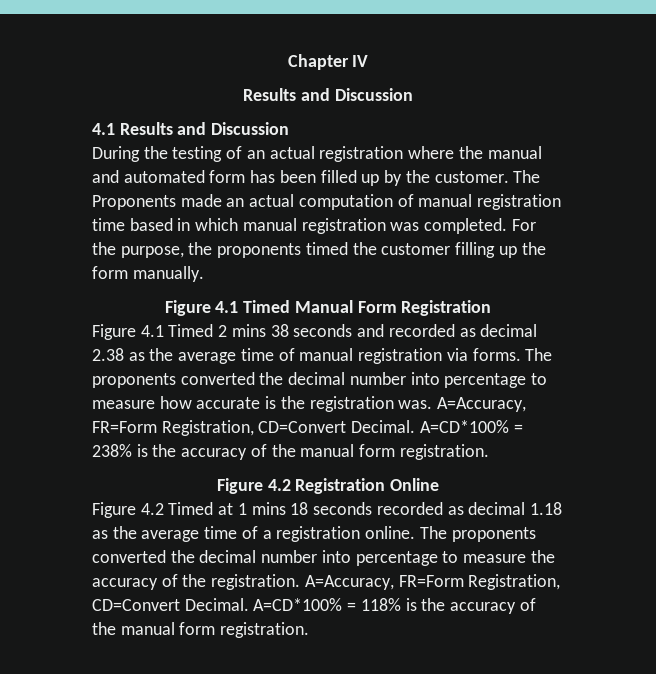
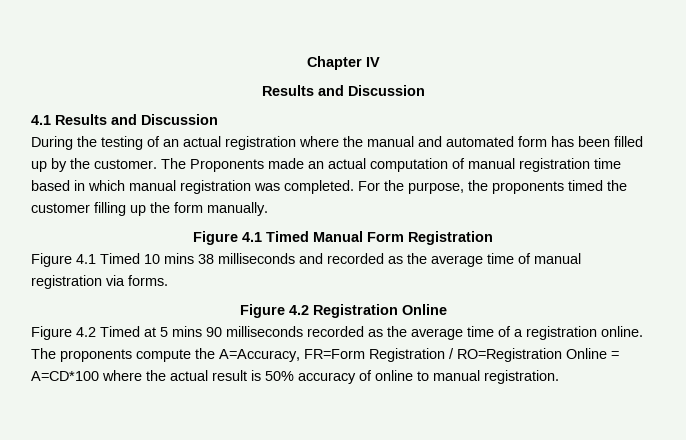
[218,325,228,337] 2 -> [144,254,160,264] 10
[293,324,353,337] seconds -> [218,253,295,264] milliseconds
[480,324,538,337] [92,348,145,361] decimal 2.38 as -> (403, 260) none
[525,348,553,361] [92,372,548,388] [92,396,527,412] [92,420,523,436] [92,444,489,460] The proponents converted the decimal number into percentage to measure how accurate is the registration was. A=Accuracy, FR=Form Registration, CD=Convert Decimal. A=CD*100% = 238% is the accuracy of the manual form registration. -> (168, 280) none
[237,502,562,515] 1 mins 18 seconds recorded as decimal 1.18 -> [160,326,364,337] 5 mins 90 milliseconds recorded
[92,550,555,566] [92,574,561,590] [92,598,536,614] [92,622,216,635] converted the decimal number into percentage to measure the accuracy of the registration. A=Accuracy, FR=Form Registration, CD=Convert Decimal. A=CD*100% = 118% is the accuracy of the manual form -> [136,348,619,362] [31,370,480,384] compute the A=Accuracy, FR=Form Registration / RO=Registration Online = A=CD*100 where the actual result is 50% accuracy of online to manual

